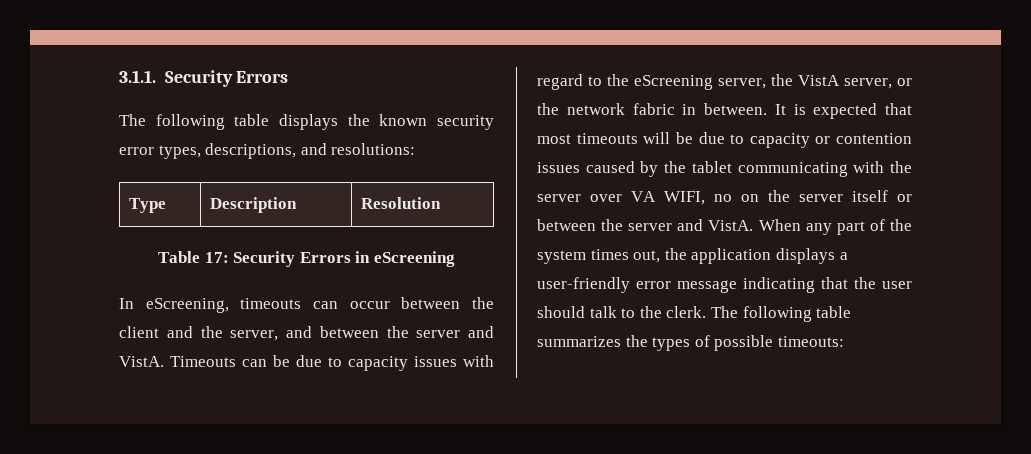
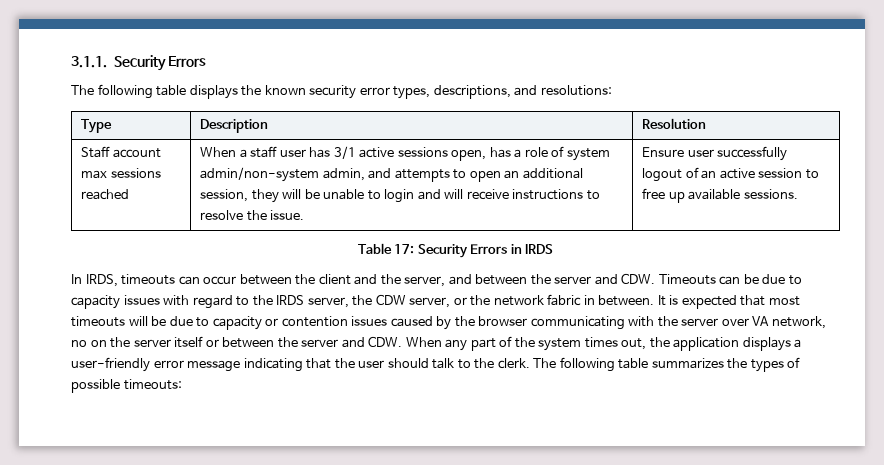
(441, 203) none -> [81,146,161,158] [81,168,161,179] [81,189,130,200] [200,146,610,161] [200,167,583,182] [200,189,600,203] [200,210,305,221] [642,146,788,161] [642,167,819,182] [642,188,798,203] // Staff account max sessions reached | When a staff user has 3/1 active sessions open, has a role of system admin/non-system admin, and attempts to open an additional session, they will be unable to login and will receive instructions to resolve the issue. | Ensure user successfully logout of an active session to free up available sessions.
[373,251,455,267] eScreening -> [525,244,554,254] IRDS
[145,298,229,313] eScreening, -> [85,274,118,287] IRDS,
[119,356,164,367] VistA. -> [621,273,656,284] CDW.
[634,75,713,90] eScreening -> [276,295,305,305] IRDS
[798,75,840,86] VistA -> [375,294,406,305] CDW
[691,161,732,173] tablet -> [478,316,528,326] browser
[664,191,705,205] WIFI, -> [771,316,826,329] network,
[708,220,754,231] VistA. -> [368,336,403,347] CDW.

